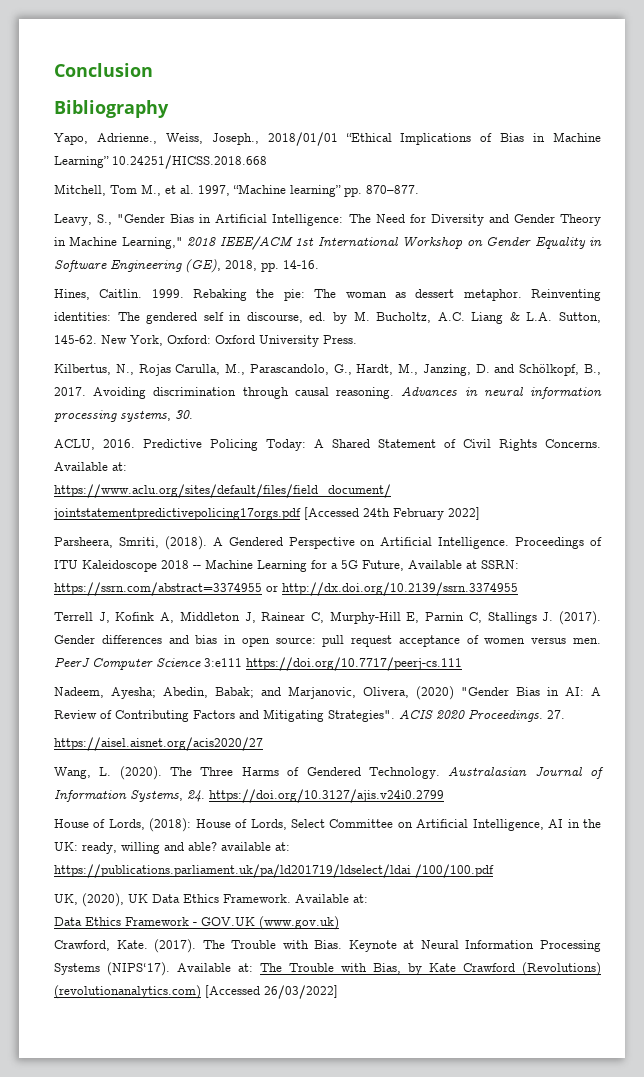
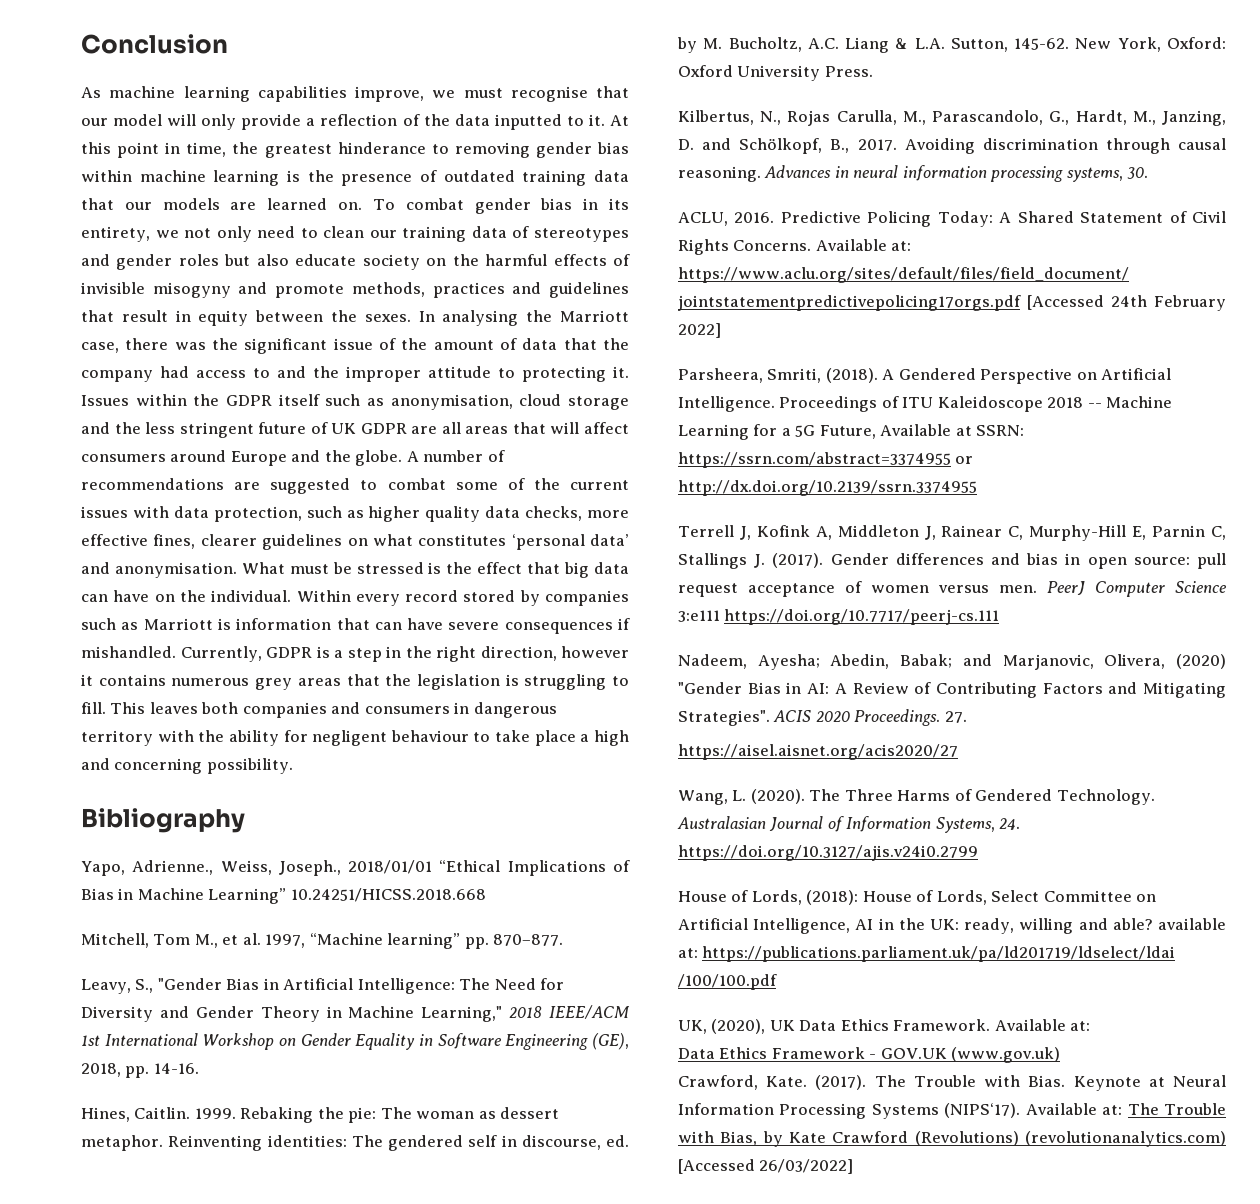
(153, 70) none -> [81,86,629,102] [81,114,630,130] [81,142,630,158] [81,170,629,186] [81,198,629,214] [81,226,629,242] [81,254,630,270] [81,282,629,298] [81,310,630,326] [81,338,629,354] [81,366,629,382] [81,394,629,410] [81,422,630,438] [81,450,505,466] [81,478,629,494] [81,506,629,522] [81,534,629,550] [81,562,630,578] [81,590,630,606] [81,618,630,634] [81,646,629,662] [81,674,629,690] [81,702,557,718] [81,730,629,746] [81,758,293,774] // As machine learning capabilities improve, we must recognise that our model will only provide a reflection of the data inputted to it. At this point in time, the greatest hinderance to removing gender bias within machine learning is the presence of outdated training data that our models are learned on. To combat gender bias in its entirety, we not only need to clean our training data of stereotypes and gender roles but also educate society on the harmful effects of invisible misogyny and promote methods, practices and guidelines that result in equity between the sexes. In analysing the Marriott case, there was the significant issue of the amount of data that the company had access to and the improper attitude to protecting it. Issues within the GDPR itself such as anonymisation, cloud storage and the less stringent future of UK GDPR are all areas that will affect consumers around Europe and the globe. A number of recommendations are suggested to combat some of the current issues with data protection, such as higher quality data checks, more effective fines, clearer guidelines on what constitutes ‘personal data’ and anonymisation. What must be stressed is the effect that big data can have on the individual. Within every record stored by companies such as Marriott is information that can have severe consequences if mishandled. Currently, GDPR is a step in the right direction, however it contains numerous grey areas that the legislation is struggling to fill. This leaves both companies and consumers in dangerous territory with the ability for negligent behaviour to take place a high and concerning possibility.

